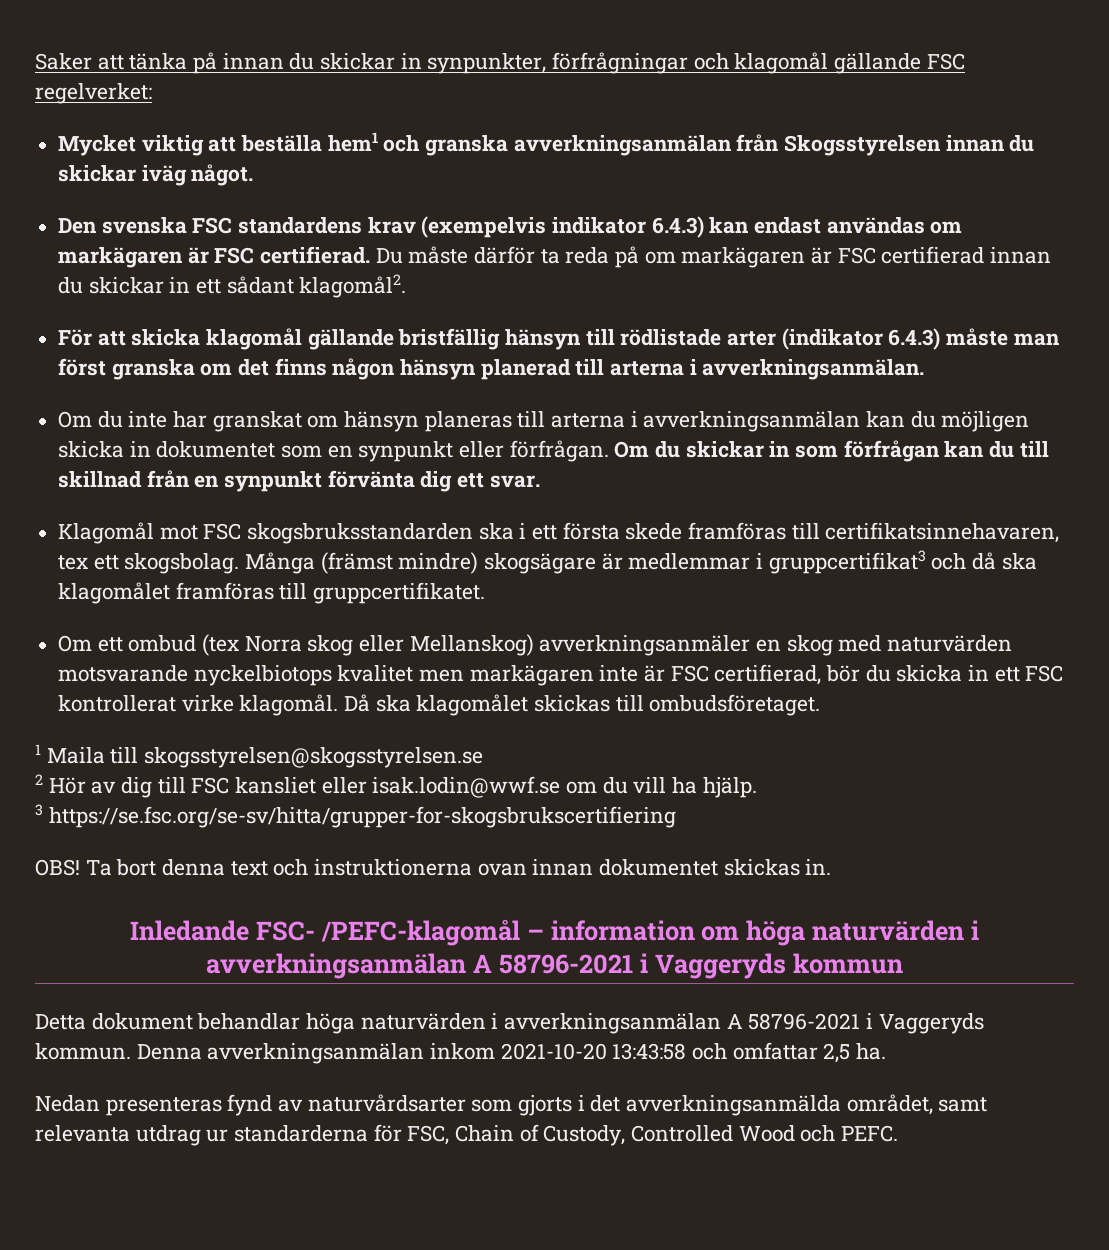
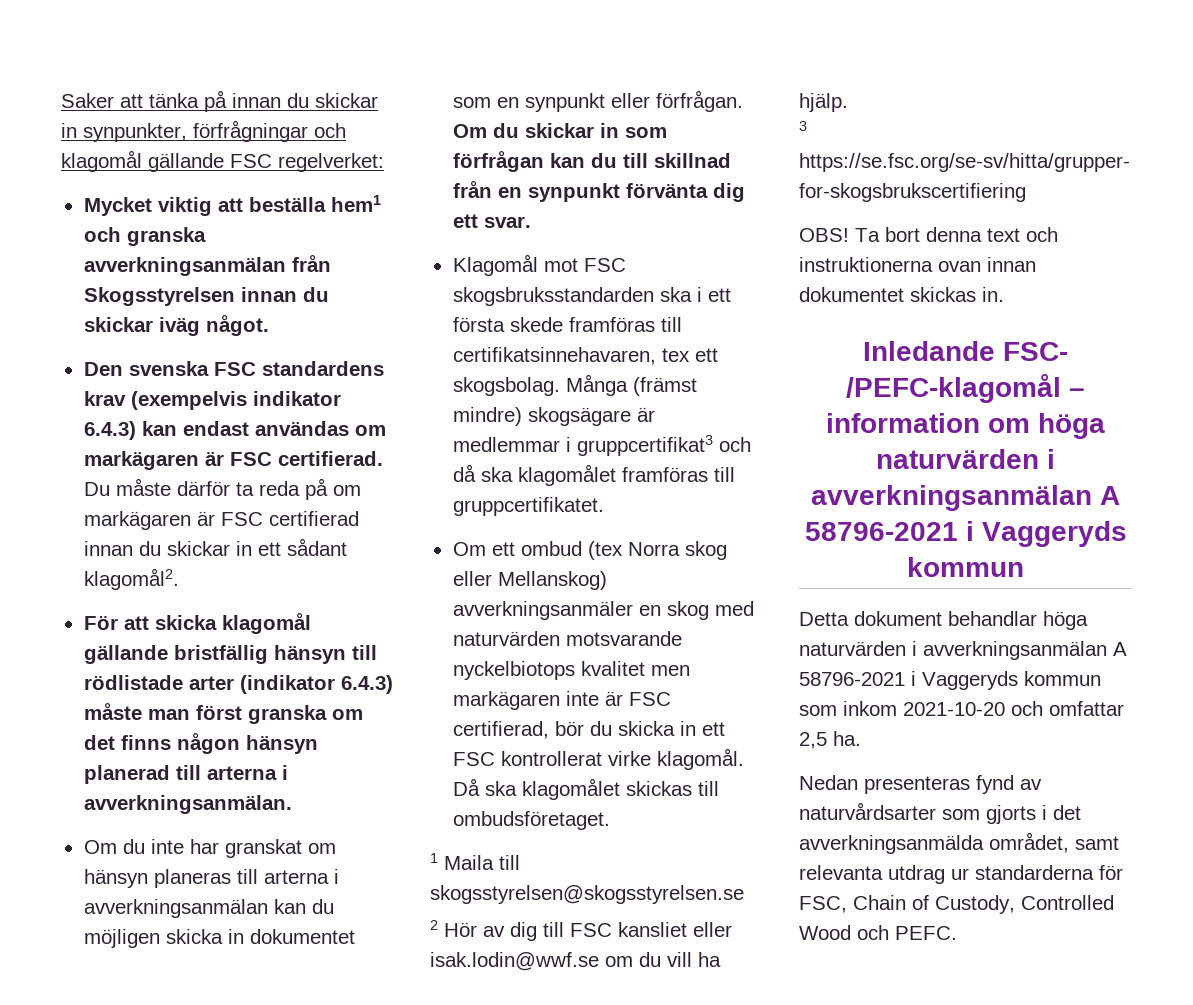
[35,1043,425,1064] kommun. Denna avverkningsanmälan -> [1024,671,1101,686] [799,705,837,716] kommun som
[612,1043,687,1060] 13:43:58 -> (1005, 709) none

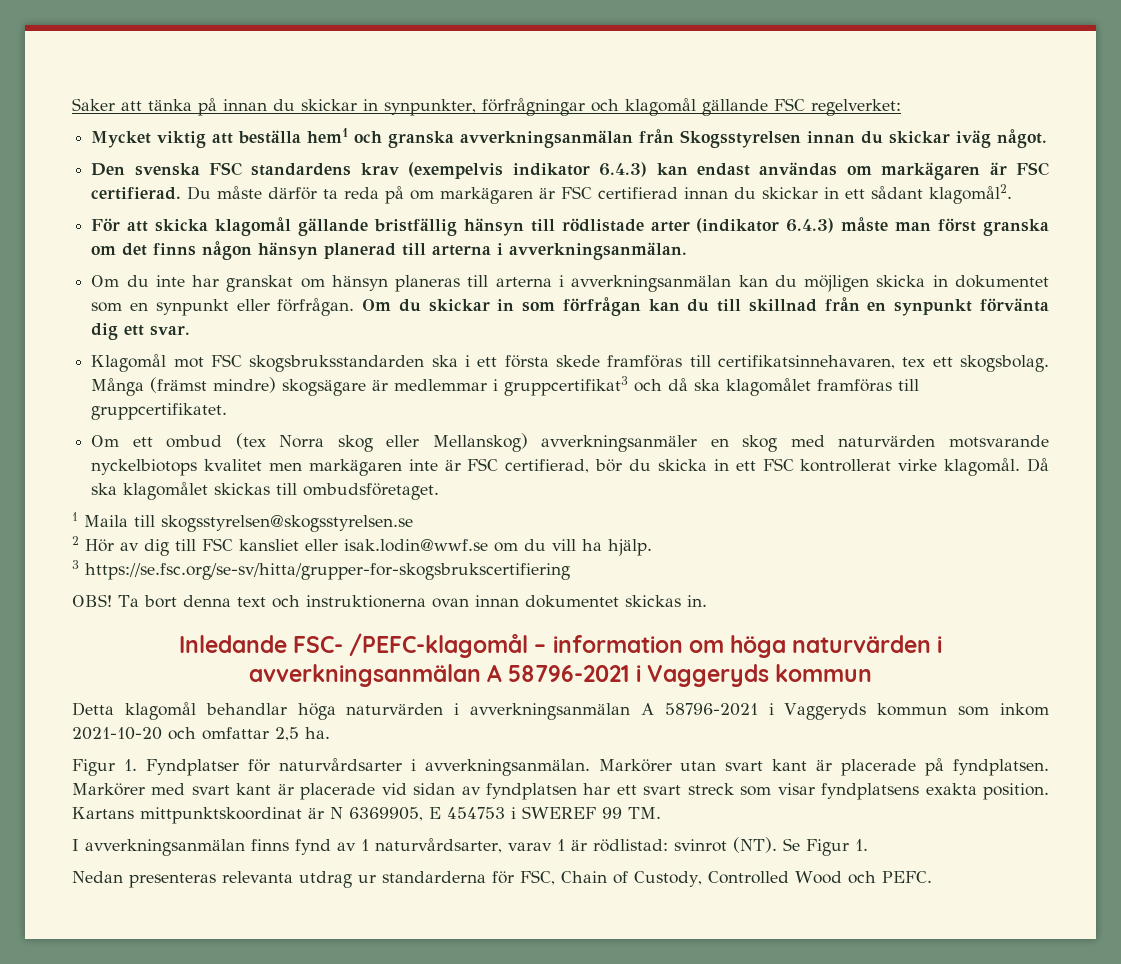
[854,611,942,626] dokument -> [124,702,196,720] klagomål
[799,775,1042,794] [799,802,1081,824] [799,832,1119,854] Nedan presenteras fynd av naturvårdsarter som gjorts i det avverkningsanmälda området, samt -> [72,758,1049,776] [72,783,1050,800] [72,806,661,824] [72,837,868,856] [72,871,216,888] Figur 1. Fyndplatser för naturvårdsarter i avverkningsanmälan. Markörer utan svart kant är placerade på fyndplatsen. Markörer med svart kant är placerade vid sidan av fyndplatsen har ett svart streck som visar fyndplatsens exakta position. Kartans mittpunktskoordinat är N 6369905, E 454753 i SWEREF 99 TM. // I avverkningsanmälan finns fynd av 1 naturvårdsarter, varav 1 är rödlistad: svinrot (NT). Se Figur 1. // Nedan presenteras

